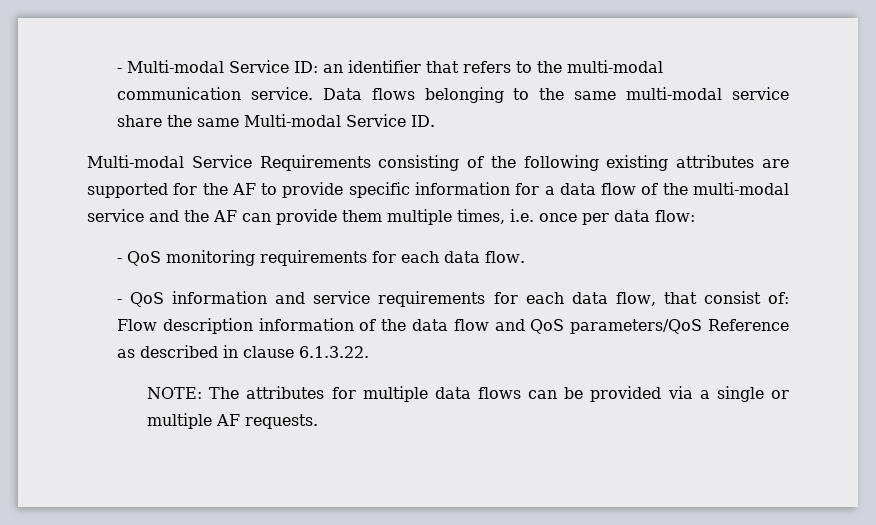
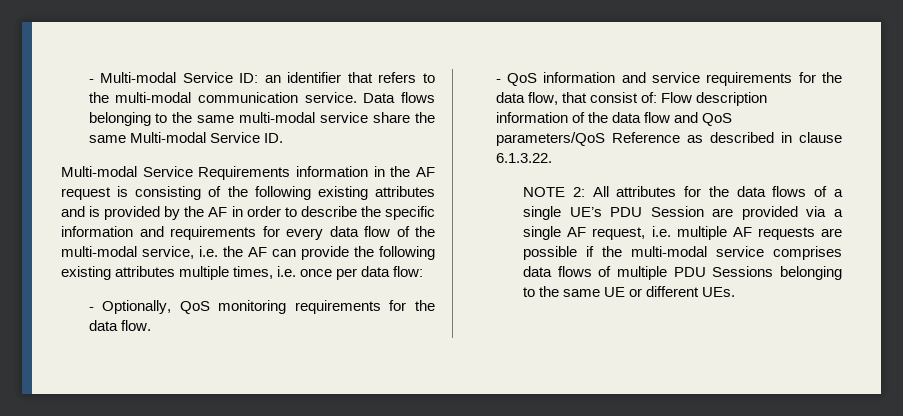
(371, 163) none -> [296,166,436,177] [61,186,129,200] information in the AF request is
[762,159,790,168] [87,182,555,198] are supported for the AF to provide specific information for a -> [61,206,435,220] [61,226,323,240] and is provided by the AF in order to describe the specific information and requirements for every
[87,209,179,222] service and -> [142,246,218,259] service, i.e.
[342,210,382,222] them -> [354,246,435,260] [61,266,176,280] the following existing attributes
(123, 260) none -> [102,300,172,314] Optionally,
[401,251,440,263] each -> [415,300,435,311] the
[525,292,564,304] each -> [822,72,843,83] the
[147,387,240,399] NOTE: The -> [523,186,609,197] NOTE 2: All
[362,386,790,402] [147,413,319,429] multiple data flows can be provided via a single or multiple AF requests. -> [708,186,843,197] [523,206,843,220] [523,226,842,240] [523,246,842,260] [523,266,842,280] [523,286,736,297] the data flows of a single UE’s PDU Session are provided via a single AF request, i.e. multiple AF requests are possible if the multi-modal service comprises data flows of multiple PDU Sessions belonging to the same UE or different UEs.

